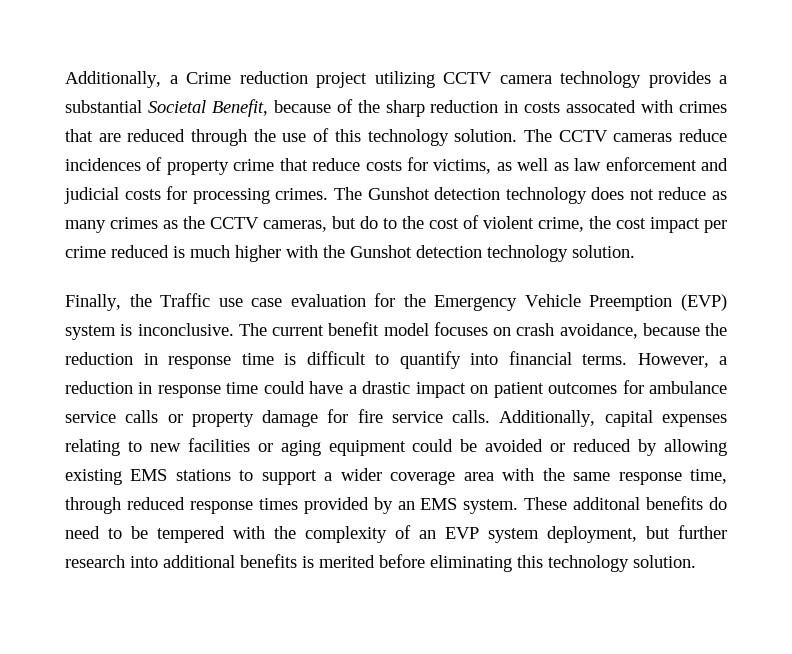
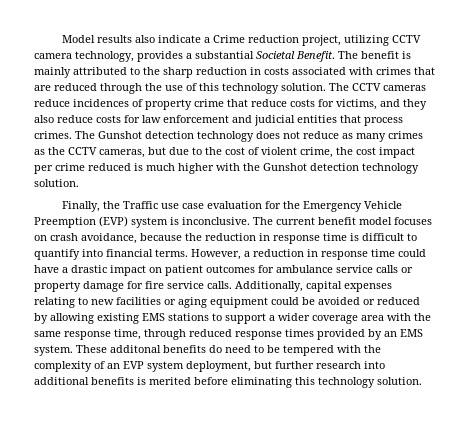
[65,71,161,88] Additionally, -> [62,35,202,43] Model results also indicate
[316,72,367,88] project -> [302,35,342,46] project,
[560,71,641,88] technology -> [75,51,134,62] technology,
[211,99,353,117] Benefit, because of -> [296,51,411,62] [34,67,140,78] Benefit. The benefit is mainly attributed to
[566,100,637,113] assocated -> [292,67,346,75] associated
[496,158,569,171] as well as -> [380,99,427,110] [34,115,140,123] and they also reduce costs for
[124,186,270,204] costs for processing -> [297,115,403,126] entities that process
[360,216,378,229] do -> [169,147,189,155] due

